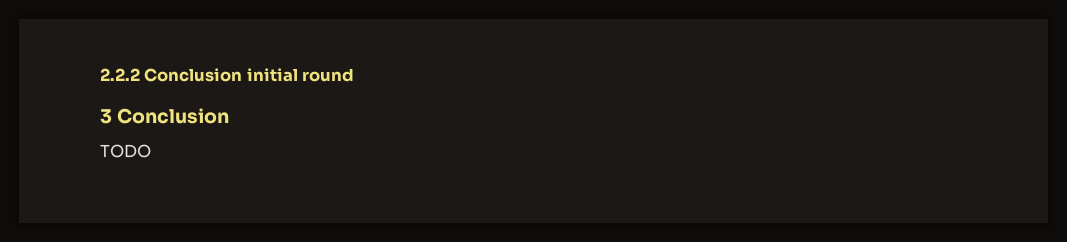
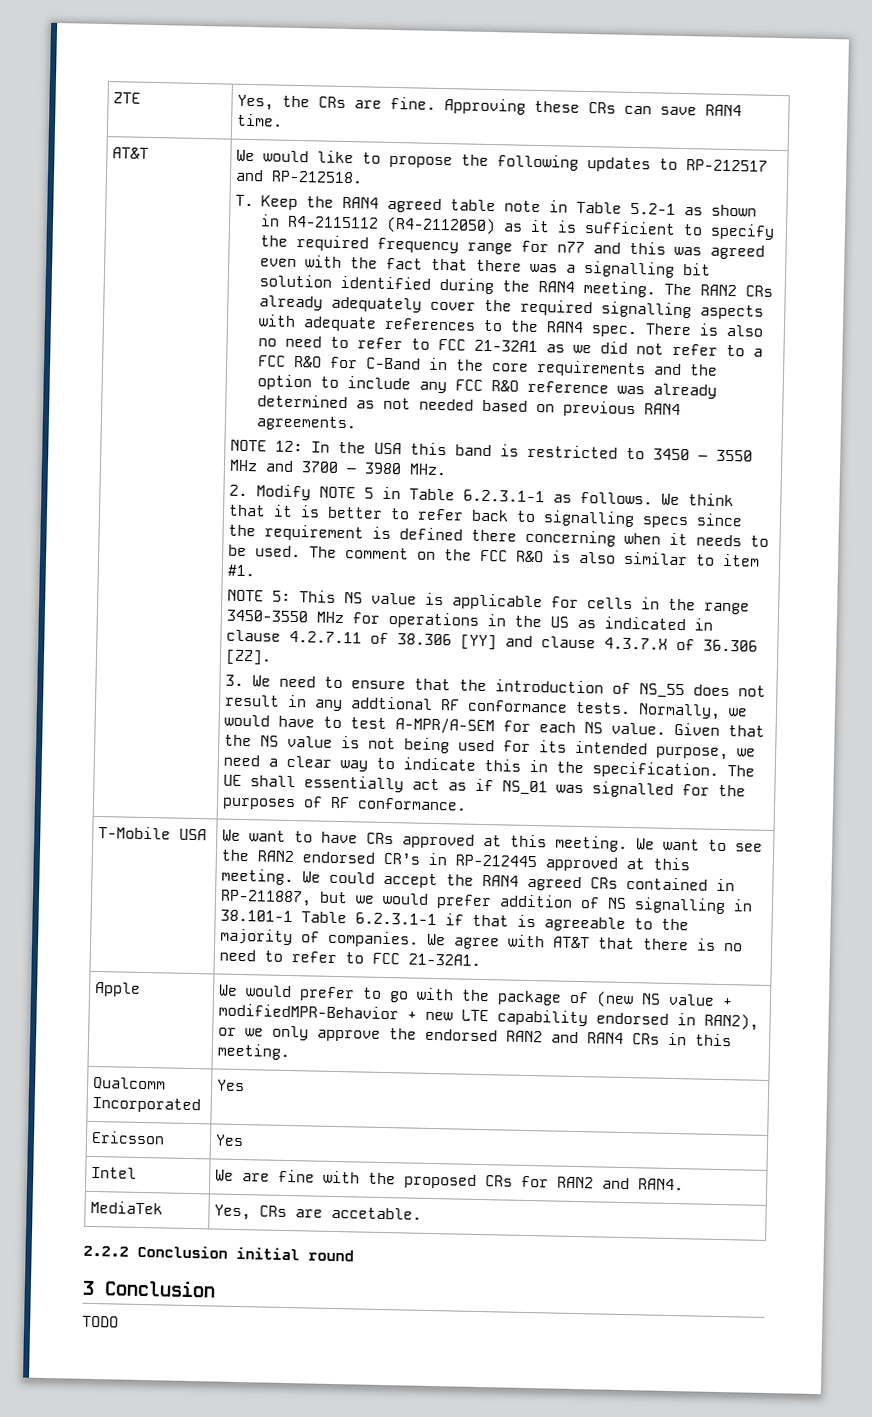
(100, 74) none -> [113,92,142,104] [237,94,743,117] [237,113,284,127] [112,147,150,159] [236,149,769,173] [235,169,364,184] [235,194,757,217] [259,214,775,240] [259,234,765,260] [259,255,711,278] [258,274,773,298] [258,295,764,320] [257,314,764,338] [257,335,763,357] [257,355,718,378] [256,374,717,399] [256,394,681,418] [255,415,357,432] [230,439,754,462] [229,459,448,476] [229,484,735,507] [228,504,744,529] [228,524,770,547] [228,544,761,567] [227,564,256,577] [227,589,751,615] [226,609,714,631] [226,629,759,652] [225,649,273,666] [225,674,767,699] [225,694,749,720] [224,714,766,737] [224,734,757,761] [223,754,756,779] [223,774,747,798] [222,796,468,811] [98,826,208,841] [222,829,764,853] [221,849,691,872] [221,868,736,892] [220,889,754,915] [220,909,690,933] [220,928,744,952] [219,949,482,967] [94,981,142,997] [218,984,734,1008] [218,1003,760,1031] [218,1025,733,1047] [217,1043,291,1061] [93,1076,167,1091] [92,1096,202,1114] [217,1079,246,1092] [91,1130,166,1145] [215,1134,245,1147] [91,1166,138,1179] [215,1169,685,1191] [90,1200,164,1215] [214,1204,423,1221] ZTE | Yes, the CRs are fine. Approving these CRs can save RAN4 time. // AT&T | We would like to propose the following updates to RP-212517 and RP-212518. // T. Keep the RAN4 agreed table note in Table 5.2-1 as shown in R4-2115112 (R4-2112050) as it is sufficient to specify the required frequency range for n77 and this was agreed even with the fact that there was a signalling bit solution identified during the RAN4 meeting. The RAN2 CRs already adequately cover the required signalling aspects with adequate references to the RAN4 spec. There is also no need to refer to FCC 21-32A1 as we did not refer to a FCC R&O for C-Band in the core requirements and the option to include any FCC R&O reference was already determined as not needed based on previous RAN4 agreements. // NOTE 12: In the USA this band is restricted to 3450 – 3550 MHz and 3700 – 3980 MHz. // 2. Modify NOTE 5 in Table 6.2.3.1-1 as follows. We think that it is better to refer back to signalling specs since the requirement is defined there concerning when it needs to be used. The comment on the FCC R&O is also similar to item #1. // NOTE 5: This NS value is applicable for cells in the range 3450-3550 MHz for operations in the US as indicated in clause 4.2.7.11 of 38.306 [YY] and clause 4.3.7.X of 36.306 [ZZ]. // 3. We need to ensure that the introduction of NS_55 does not result in any addtional RF conformance tests. Normally, we would have to test A-MPR/A-SEM for each NS value. Given that the NS value is not being used for its intended purpose, we need a clear way to indicate this in the specification. The UE shall essentially act as if NS_01 was signalled for the purposes of RF conformance. // T-Mobile USA | We want to have CRs approved at this meeting. We want to see the RAN2 endorsed CR’s in RP-212445 approved at this meeting. We could accept the RAN4 agreed CRs contained in RP-211887, but we would prefer addition of NS signalling in 38.101-1 Table 6.2.3.1-1 if that is agreeable to the majority of companies. We agree with AT&T that there is no need to refer to FCC 21-32A1. // Apple | We would prefer to go with the package of (new NS value + modifiedMPR-Behavior + new LTE capability endorsed in RAN2), or we only approve the endorsed RAN2 and RAN4 CRs in this meeting. // Qualcomm Incorporated | Yes // Ericsson | Yes // Intel | We are fine with the proposed CRs for RAN2 and RAN4. // MediaTek | Yes, CRs are accetable. //

